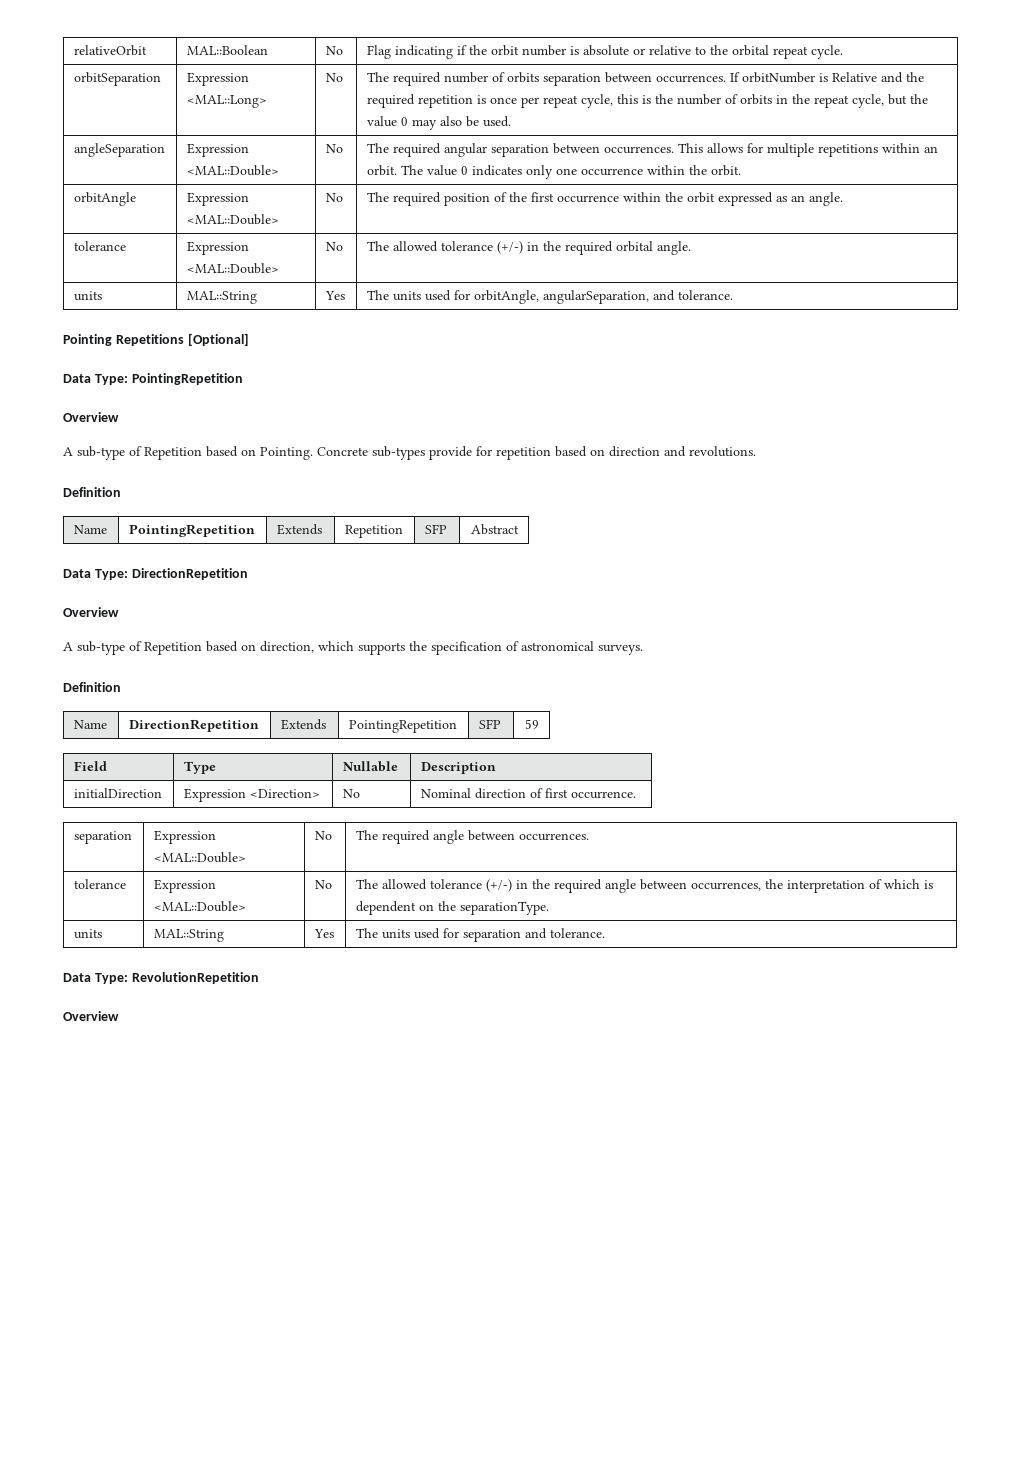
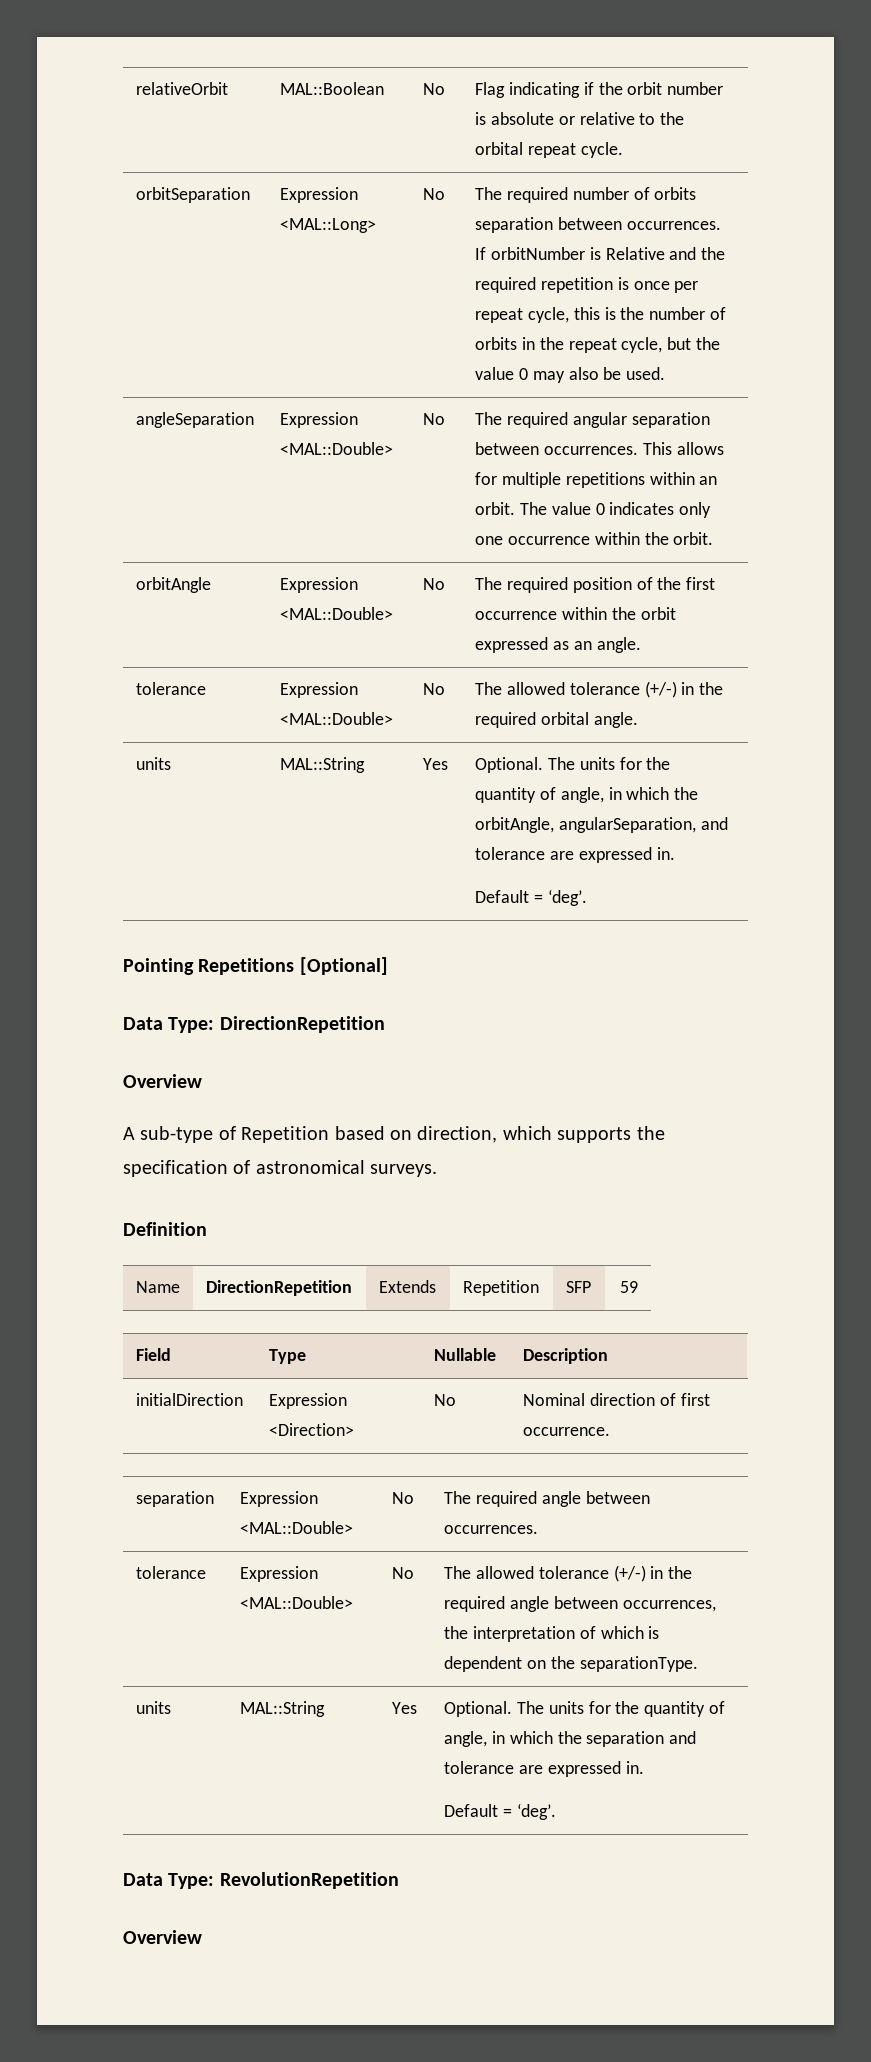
[366,290,733,304] [63,333,249,346] [63,373,243,385] [63,412,119,422] [63,446,756,460] [63,487,121,497] [73,525,107,534] [128,524,255,537] [276,524,322,535] [344,525,403,538] [424,524,447,534] [471,524,520,535] The units used for orbitAngle, angularSeparation, and tolerance. // Pointing Repetitions [Optional] // Data Type: PointingRepetition // Overview // A sub-type of Repetition based on Pointing. Concrete sub-types provide for repetition based on direction and revolutions. // Definition // Name | PointingRepetition | Extends | Repetition | SFP | Abstract -> [474,757,671,773] [474,787,699,803] [474,817,728,833] [474,847,675,863] [474,890,587,906] [123,957,388,975] Optional. The units for the quantity of angle, in which the orbitAngle, angularSeparation, and tolerance are expressed in. // Default = ‘deg’. // Pointing Repetitions [Optional]
[348,720,457,733] PointingRepetition -> [462,1280,539,1296] Repetition
[355,928,605,942] The units used for separation and tolerance. -> [443,1701,726,1717] [443,1731,697,1747] [443,1761,644,1777] [443,1804,556,1820] Optional. The units for the quantity of angle, in which the separation and tolerance are expressed in. // Default = ‘deg’.

